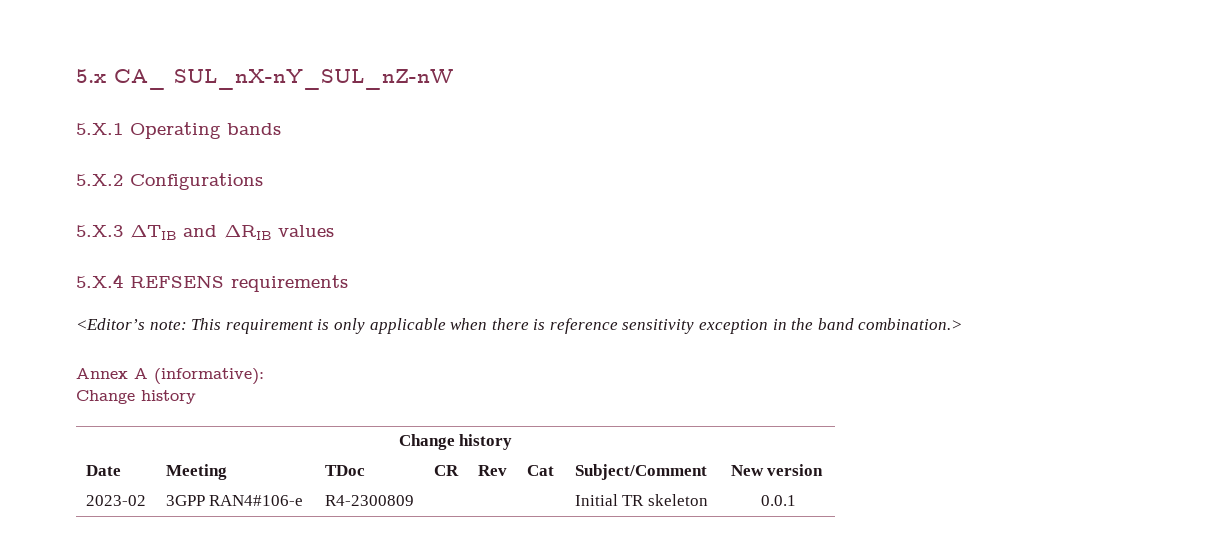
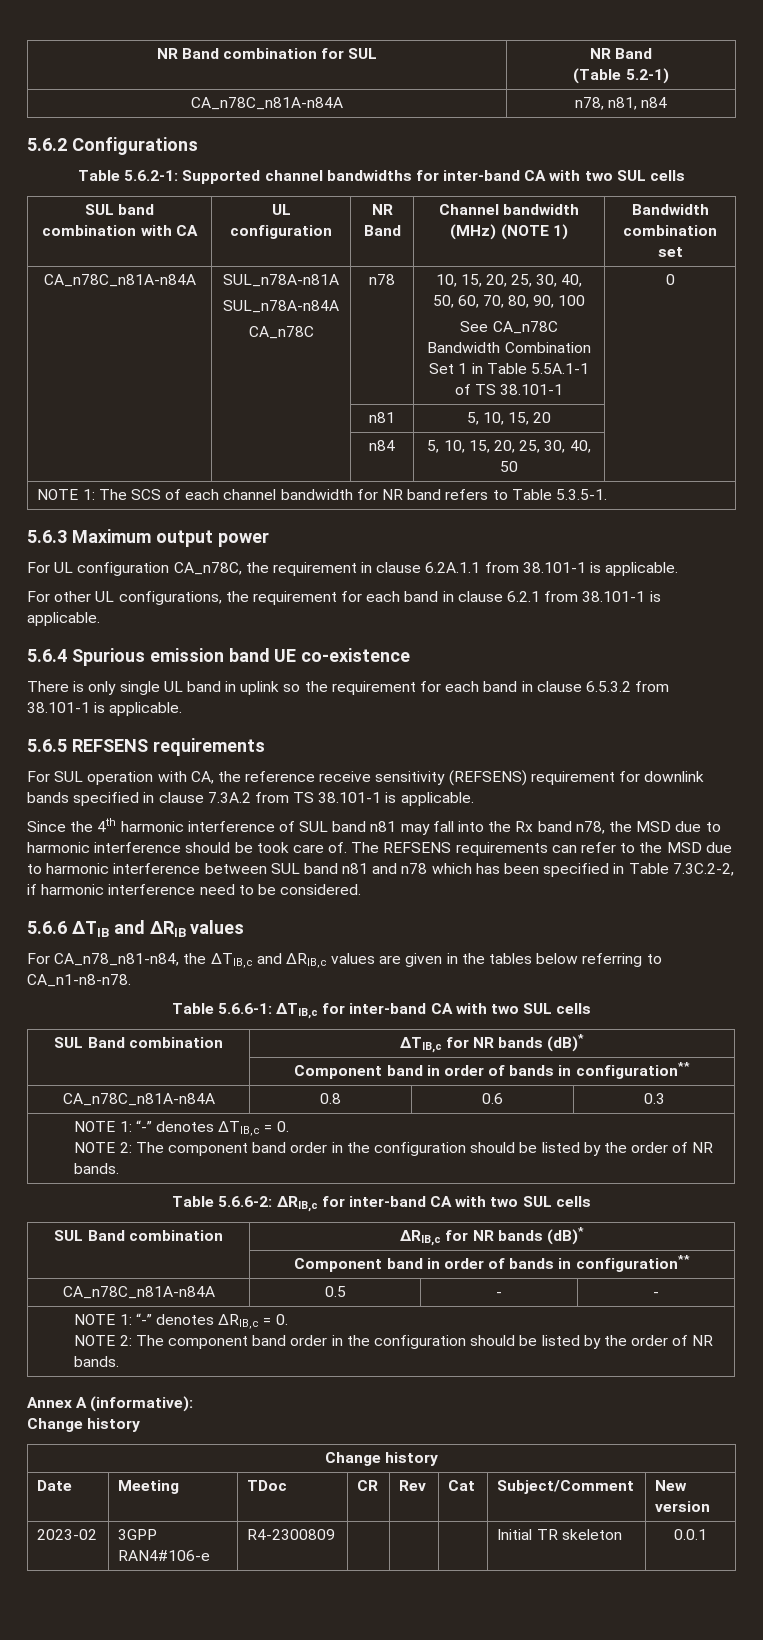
[76,69,453,90] [76,122,281,139] [76,173,263,190] [76,224,334,240] [76,274,348,292] [76,318,963,334] 5.x CA_ SUL_nX-nY_SUL_nZ-nW // 5.X.1 Operating bands // 5.X.2 Configurations // 5.X.3 ∆TIB and ∆RIB values // 5.X.4 REFSENS requirements // <Editor’s note: This requirement is only applicable when there is reference sensitivity exception in the band combination.> -> [156,48,378,59] [589,48,653,59] [573,68,669,84] [191,97,343,110] [574,97,668,110] [27,137,198,155] [77,170,686,184] [84,204,155,215] [42,225,198,236] [271,204,291,215] [230,225,332,239] [371,204,393,215] [363,225,401,236] [438,204,580,215] [450,224,568,240] [631,204,709,215] [623,225,717,236] [657,247,683,257] [43,274,196,287] [223,274,339,287] [223,300,339,313] [248,326,314,339] [369,274,395,285] [435,274,583,287] [432,295,586,308] [460,321,558,334] [427,342,591,353] [429,363,589,374] [454,384,564,395] [665,274,675,285] [369,412,395,423] [466,412,552,425] [369,440,395,451] [427,440,591,453] [500,461,518,472] [37,489,607,500] [27,529,269,547] [27,562,679,576] [27,591,661,605] [27,612,100,626] [27,648,411,666] [27,681,670,695] [27,702,183,716] [27,738,265,756] [27,770,705,786] [27,792,474,806] [27,818,721,835] [27,842,732,856] [27,863,734,877] [27,884,362,895] [27,920,245,937] [27,953,662,968] [27,974,131,987] [171,1003,592,1019] [54,1037,223,1048] [399,1034,585,1053] [294,1062,690,1079] [62,1093,215,1106] [320,1093,341,1104] [482,1093,503,1104] [643,1093,665,1104] [74,1120,289,1136] [74,1142,714,1156] [74,1163,120,1174] [172,1196,591,1212] [54,1230,223,1241] [400,1227,584,1246] [294,1255,690,1272] [62,1286,215,1299] [324,1286,346,1297] [496,1292,502,1297] [653,1292,659,1297] [74,1313,288,1329] [74,1335,714,1349] [74,1356,120,1367] NR Band combination for SUL | NR Band // (Table 5.2-1) // CA_n78C_n81A-n84A | n78, n81, n84 // 5.6.2 Configurations // Table 5.6.2-1: Supported channel bandwidths for inter-band CA with two SUL cells // SUL band combination with CA | UL configuration | NR Band | Channel bandwidth (MHz) (NOTE 1) | Bandwidth combination set // CA_n78C_n81A-n84A | SUL_n78A-n81A // SUL_n78A-n84A // CA_n78C | n78 | 10, 15, 20, 25, 30, 40, 50, 60, 70, 80, 90, 100 // See CA_n78C Bandwidth Combination Set 1 in Table 5.5A.1-1 of TS 38.101-1 | 0 // | | n81 | 5, 10, 15, 20 | // | | n84 | 5, 10, 15, 20, 25, 30, 40, 50 | // NOTE 1: The SCS of each channel bandwidth for NR band refers to Table 5.3.5-1. // 5.6.3 Maximum output power // For UL configuration CA_n78C, the requirement in clause 6.2A.1.1 from 38.101-1 is applicable. // For other UL configurations, the requirement for each band in clause 6.2.1 from 38.101-1 is applicable. // 5.6.4 Spurious emission band UE co-existence // There is only single UL band in uplink so the requirement for each band in clause 6.5.3.2 from 38.101-1 is applicable. // 5.6.5 REFSENS requirements // For SUL operation with CA, the reference receive sensitivity (REFSENS) requirement for downlink bands specified in clause 7.3A.2 from TS 38.101-1 is applicable. // Since the 4th harmonic interference of SUL band n81 may fall into the Rx band n78, the MSD due to harmonic interference should be took care of. The REFSENS requirements can refer to the MSD due to harmonic interference between SUL band n81 and n78 which has been specified in Table 7.3C.2-2, if harmonic interference need to be considered. // 5.6.6 ∆TIB and ∆RIB values // For CA_n78_n81-n84, the ΔTIB,c and ΔRIB,c values are given in the tables below referring to CA_n1-n8-n78. // Table 5.6.6-1: ΔTIB,c for inter-band CA with two SUL cells // SUL Band combination | ΔTIB,c for NR bands (dB)* // | Component band in order of bands in configuration** // CA_n78C_n81A-n84A | 0.8 | 0.6 | 0.3 // NOTE 1: “-” denotes ΔTIB,c = 0. // NOTE 2: The component band order in the configuration should be listed by the order of NR bands. // Table 5.6.6-2: ΔRIB,c for inter-band CA with two SUL cells // SUL Band combination | ΔRIB,c for NR bands (dB)* // | Component band in order of bands in configuration** // CA_n78C_n81A-n84A | 0.5 | - | - // NOTE 1: “-” denotes ΔRIB,c = 0. // NOTE 2: The component band order in the configuration should be listed by the order of NR bands.

